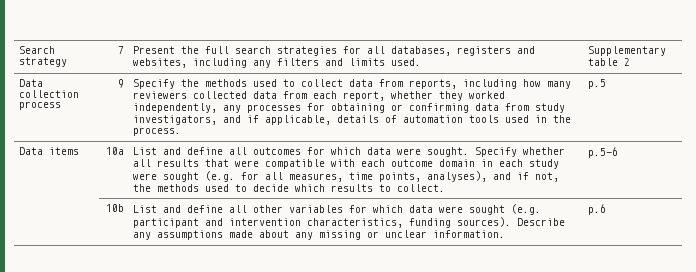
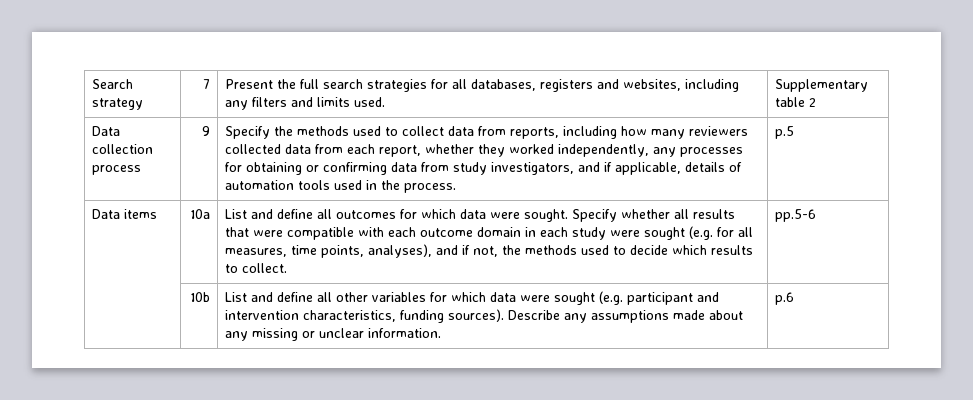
[588,147,619,158] p.5-6 -> [775,209,817,222] pp.5-6

